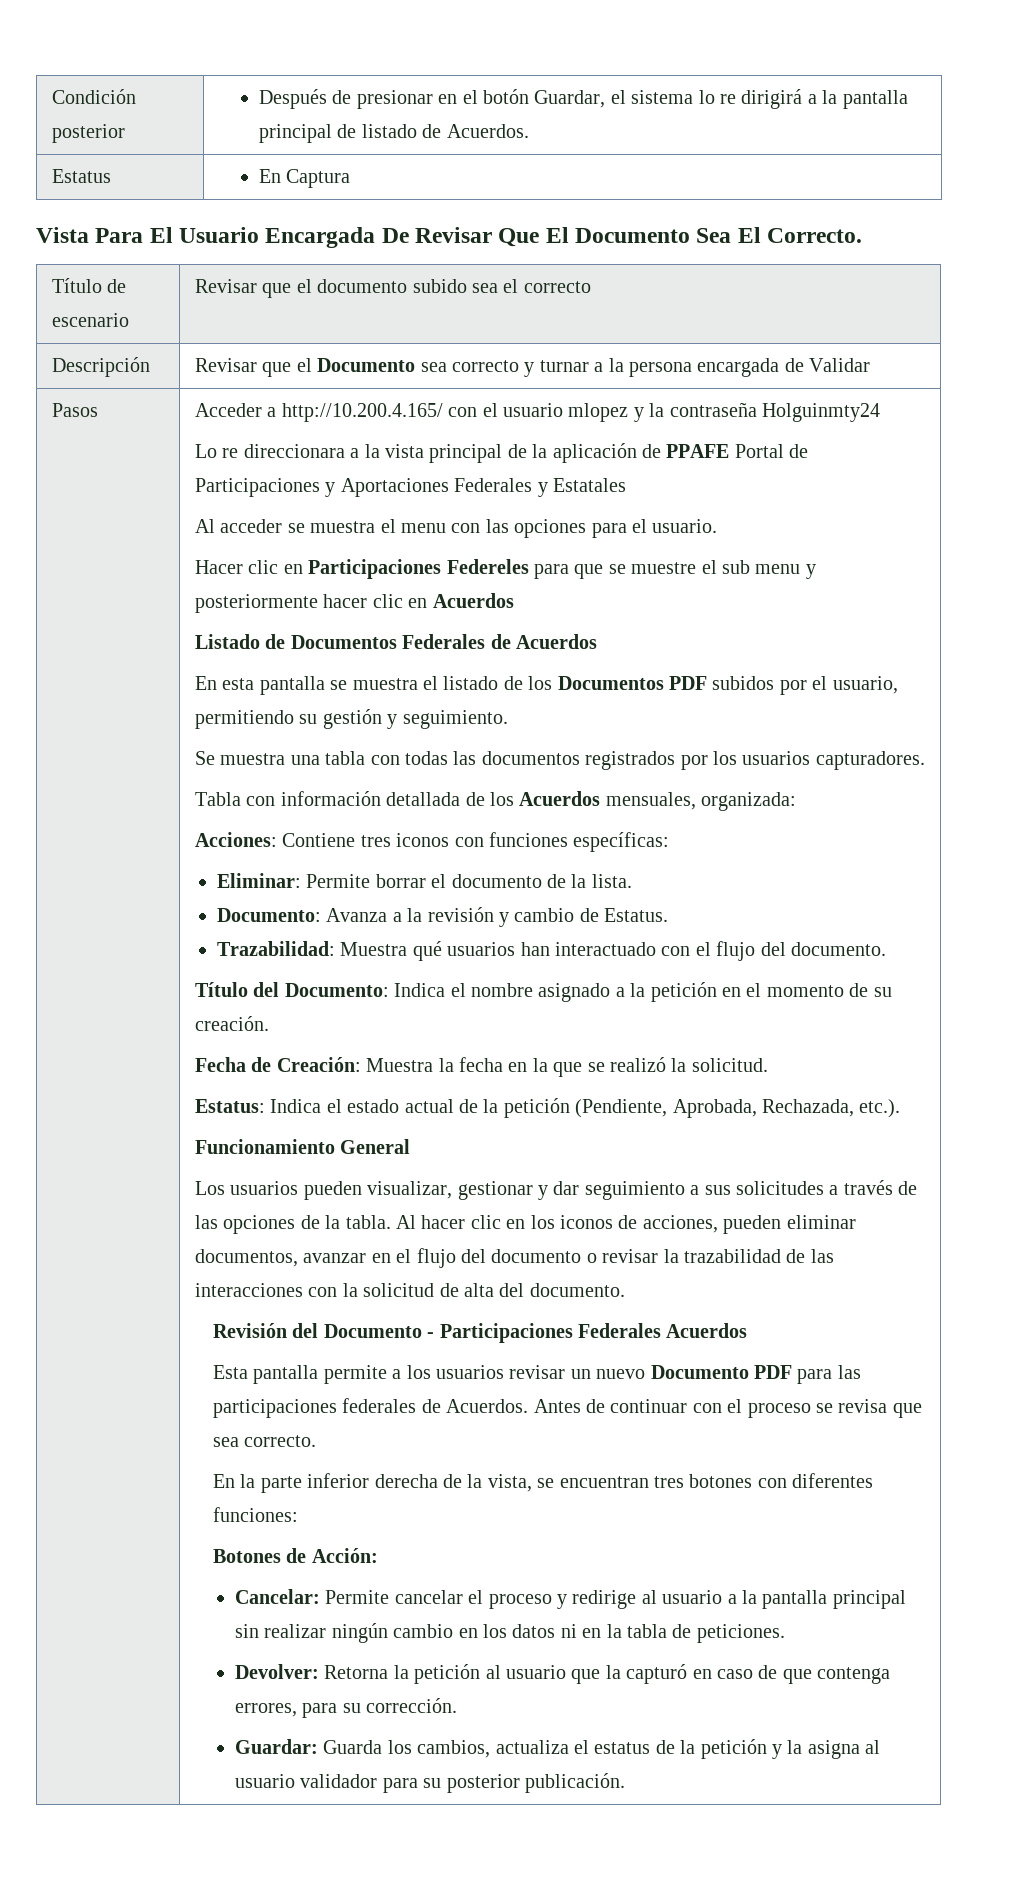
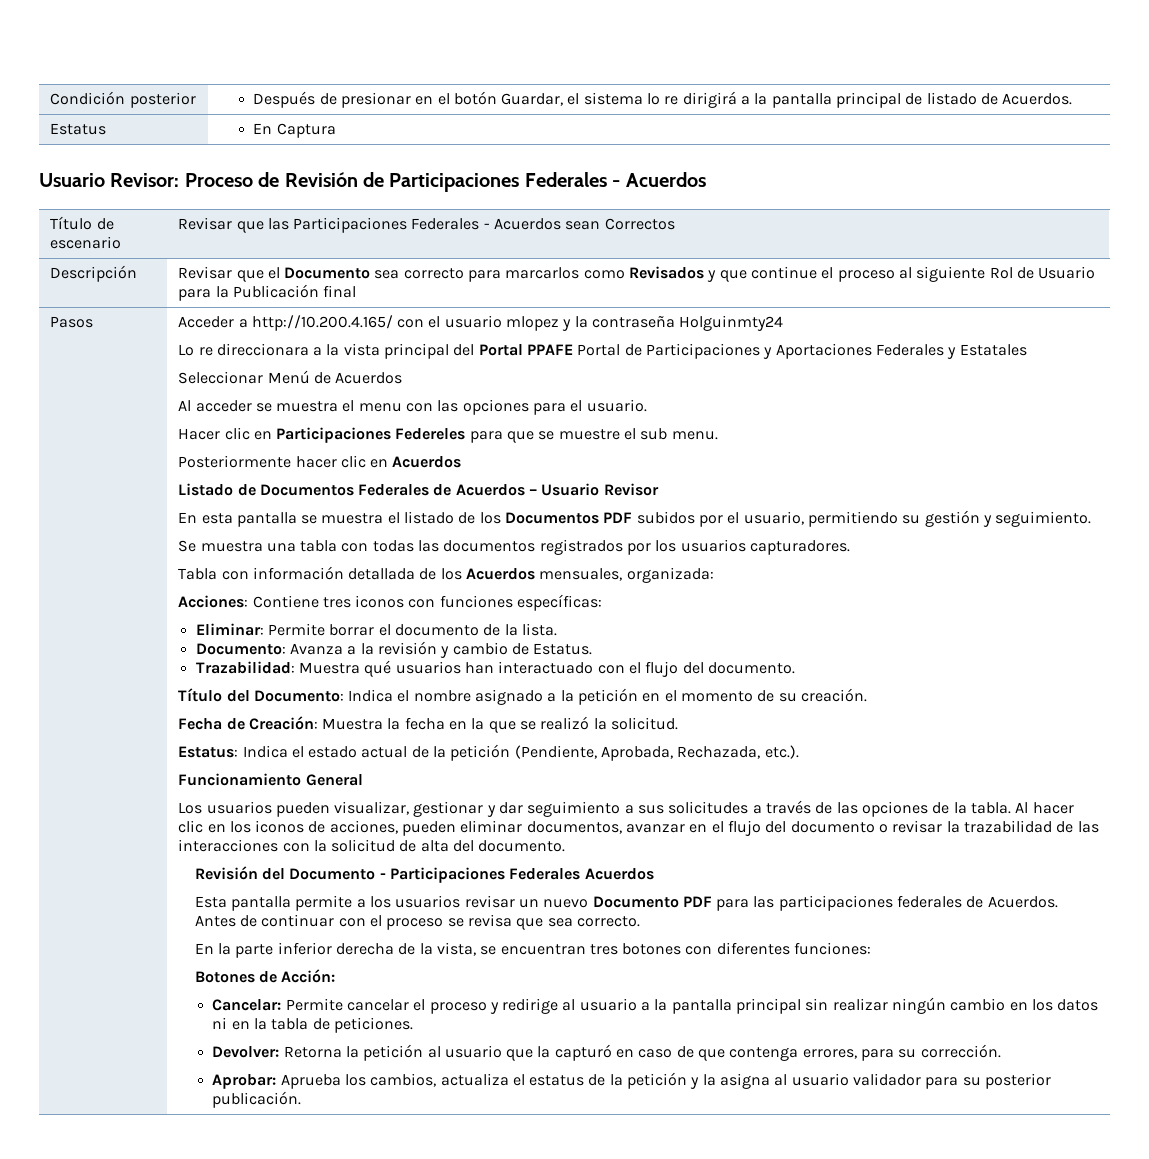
[36,227,863,248] Vista Para El Usuario Encargada De Revisar Que El Documento Sea El Correcto. -> [39,172,706,192] Usuario Revisor: Proceso de Revisión de Participaciones Federales - Acuerdos
[296,279,591,293] el documento subido sea el correcto -> [267,217,675,233] las Participaciones Federales - Acuerdos sean Correctos
[524,358,871,377] y turnar a la persona encargada de Validar -> [468,266,1096,282] [178,284,357,301] para marcarlos como Revisados y que continue el proceso al siguiente Rol de Usuario para la Publicación final
[507,443,661,463] de la aplicación de -> [453,344,523,356] del Portal
(626, 485) none -> [178,370,403,384] // Seleccionar Menú de Acuerdos
[755,564,816,579] [194,594,318,613] menu y posteriormente -> [671,431,718,440] [178,455,292,468] menu. // Posteriormente
(597, 641) none -> [529,483,659,496] – Usuario Revisor
[234,1739,383,1754] Guardar: Guarda -> [212,1074,341,1089] Aprobar: Aprueba

